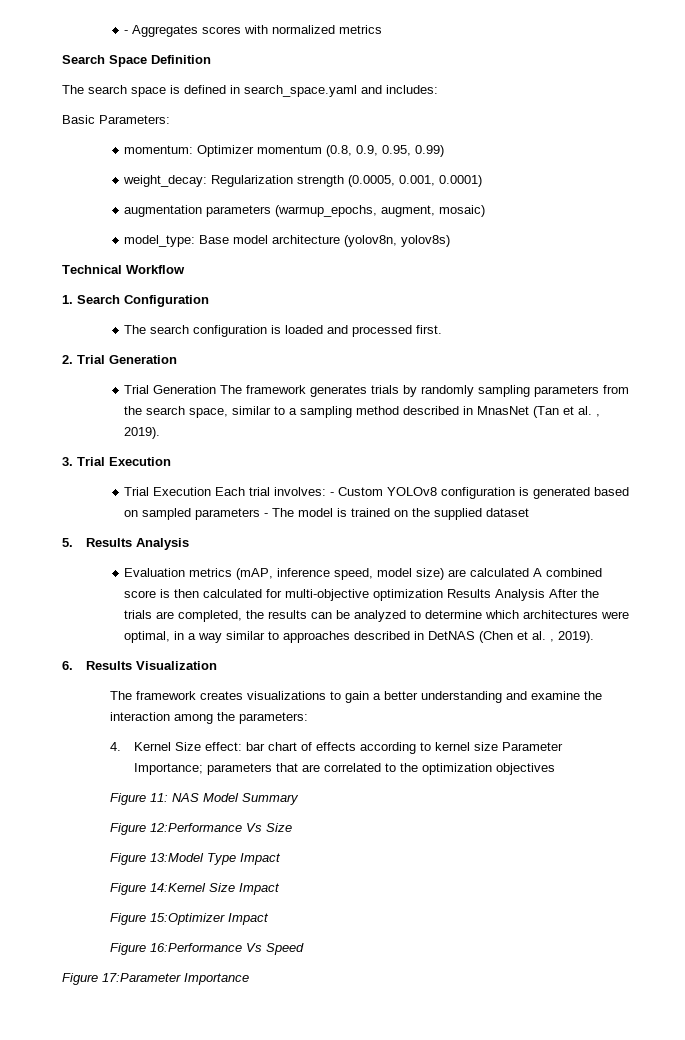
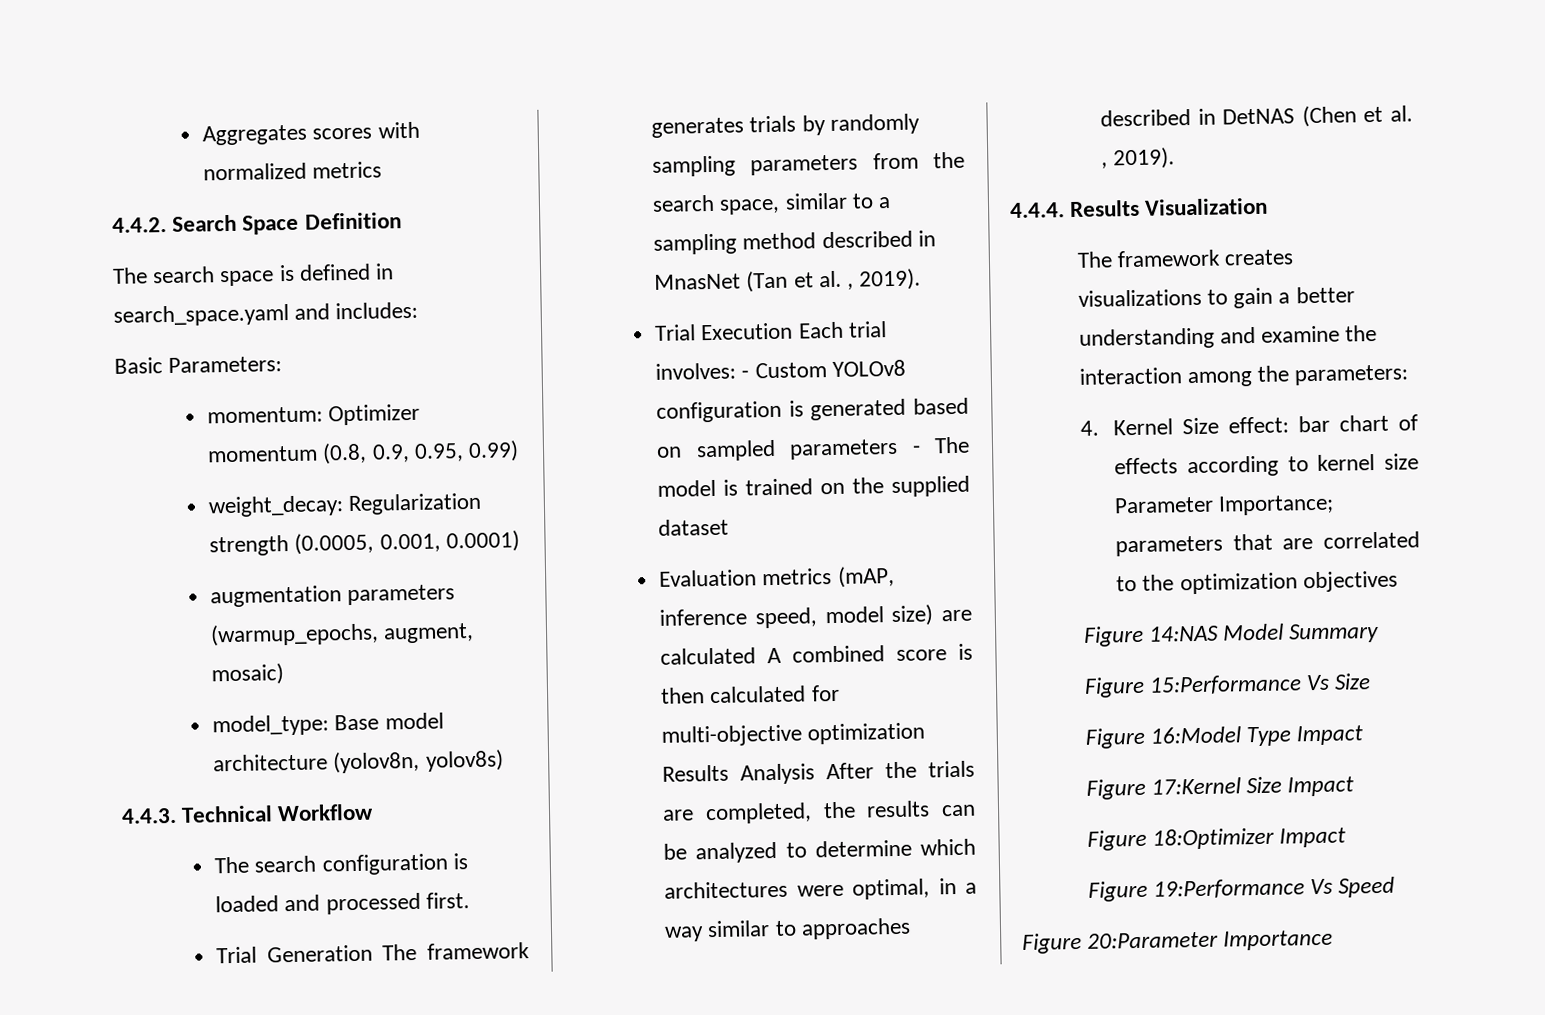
[124,30,129,34] - -> (202, 135) none
(383, 29) none -> [112,217,167,233] 4.4.2.
(451, 241) none -> [121,807,177,824] 4.4.3.
[62,295,209,307] // 1. Search Configuration -> (375, 812) none
[62,355,177,364] // 2. Trial Generation -> (470, 900) none
[62,457,171,466] // 3. Trial Execution -> (922, 279) none
[62,538,190,550] // 5. Results Analysis -> (730, 527) none
[62,661,73,670] 6. -> [1009,202,1065,219] 4.4.4.
[150,793,200,802] 11: NAS -> [1149,625,1220,642] 14:NAS
[150,823,243,832] 12:Performance -> [1149,674,1303,695] 15:Performance
[150,853,205,862] 13:Model -> [1150,726,1242,744] 16:Model
[150,883,207,892] 14:Kernel -> [1151,777,1242,795] 17:Kernel
[150,913,270,925] [110,943,243,955] 15:Optimizer Impact // Figure 16:Performance -> [1152,827,1347,850] [1087,878,1306,902] 18:Optimizer Impact // Figure 19:Performance
[102,973,181,982] 17:Parameter -> [1087,931,1220,949] 20:Parameter

